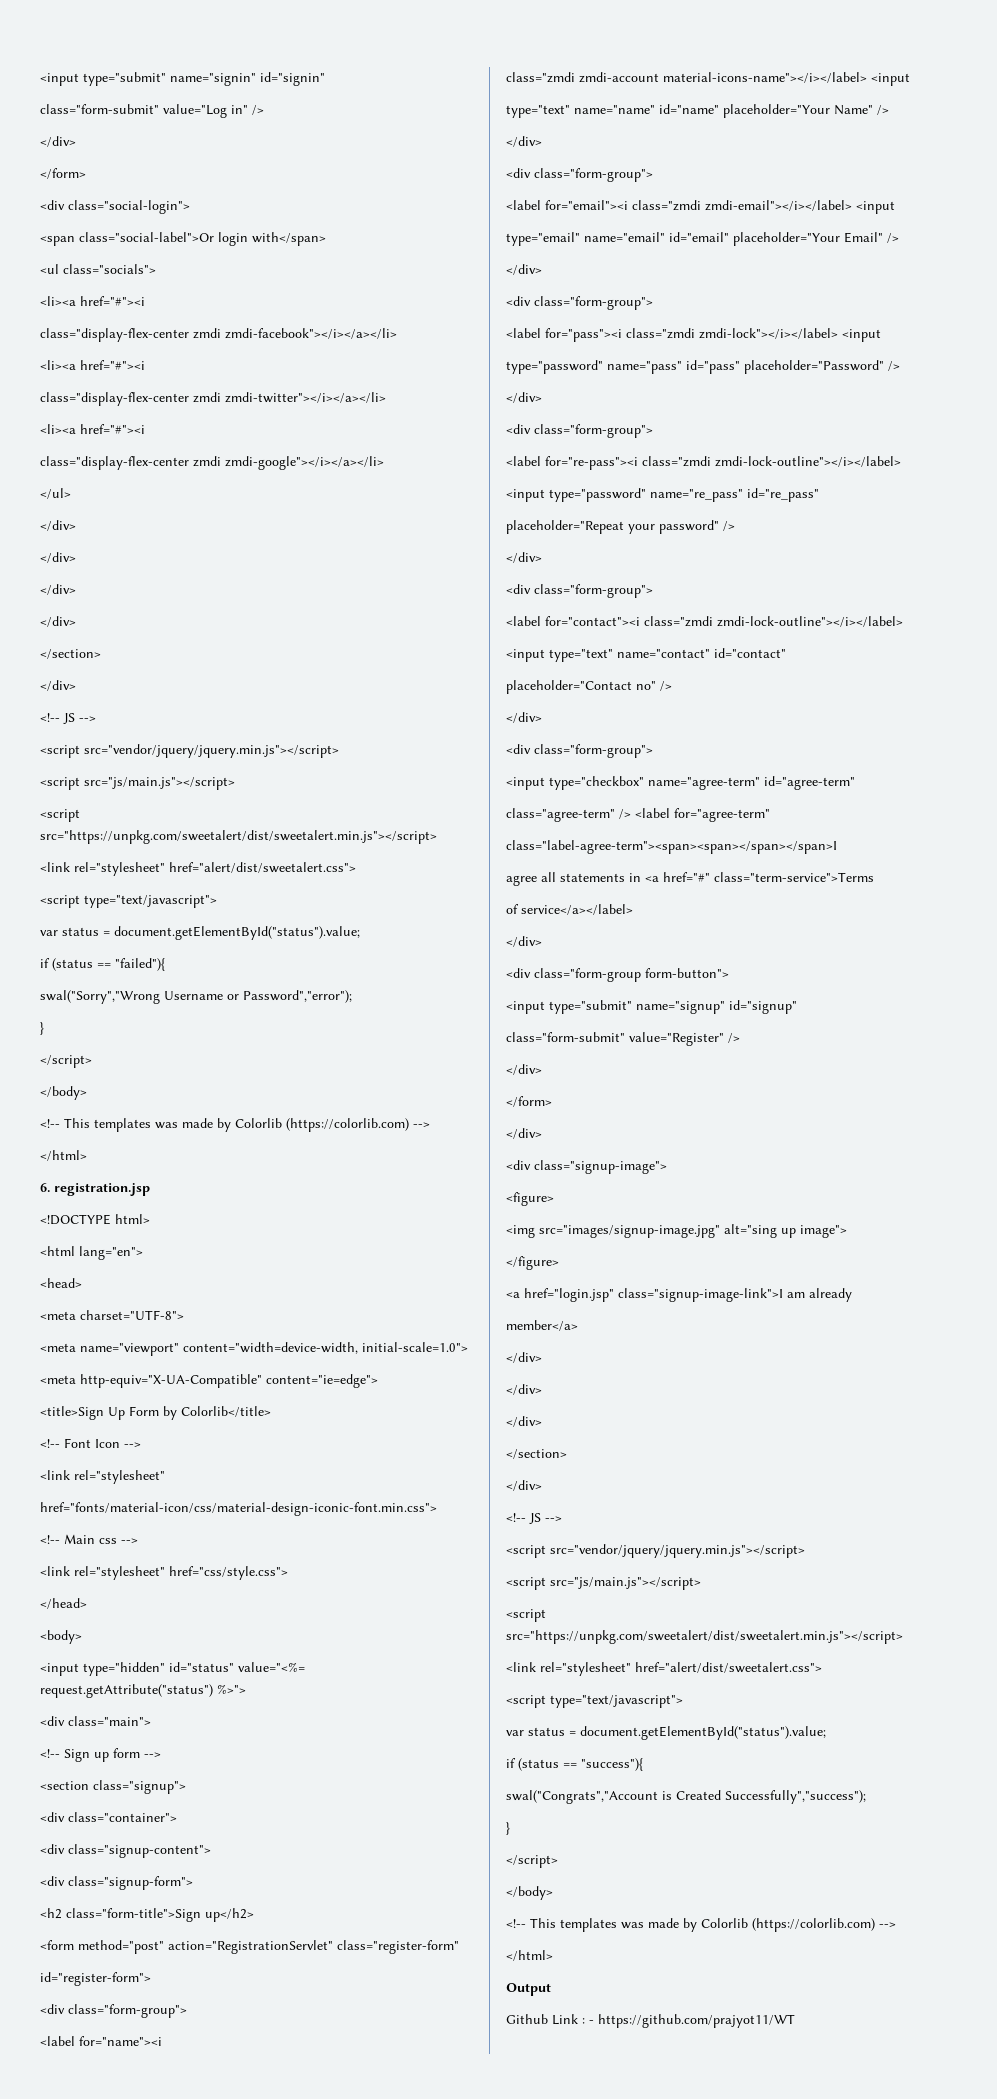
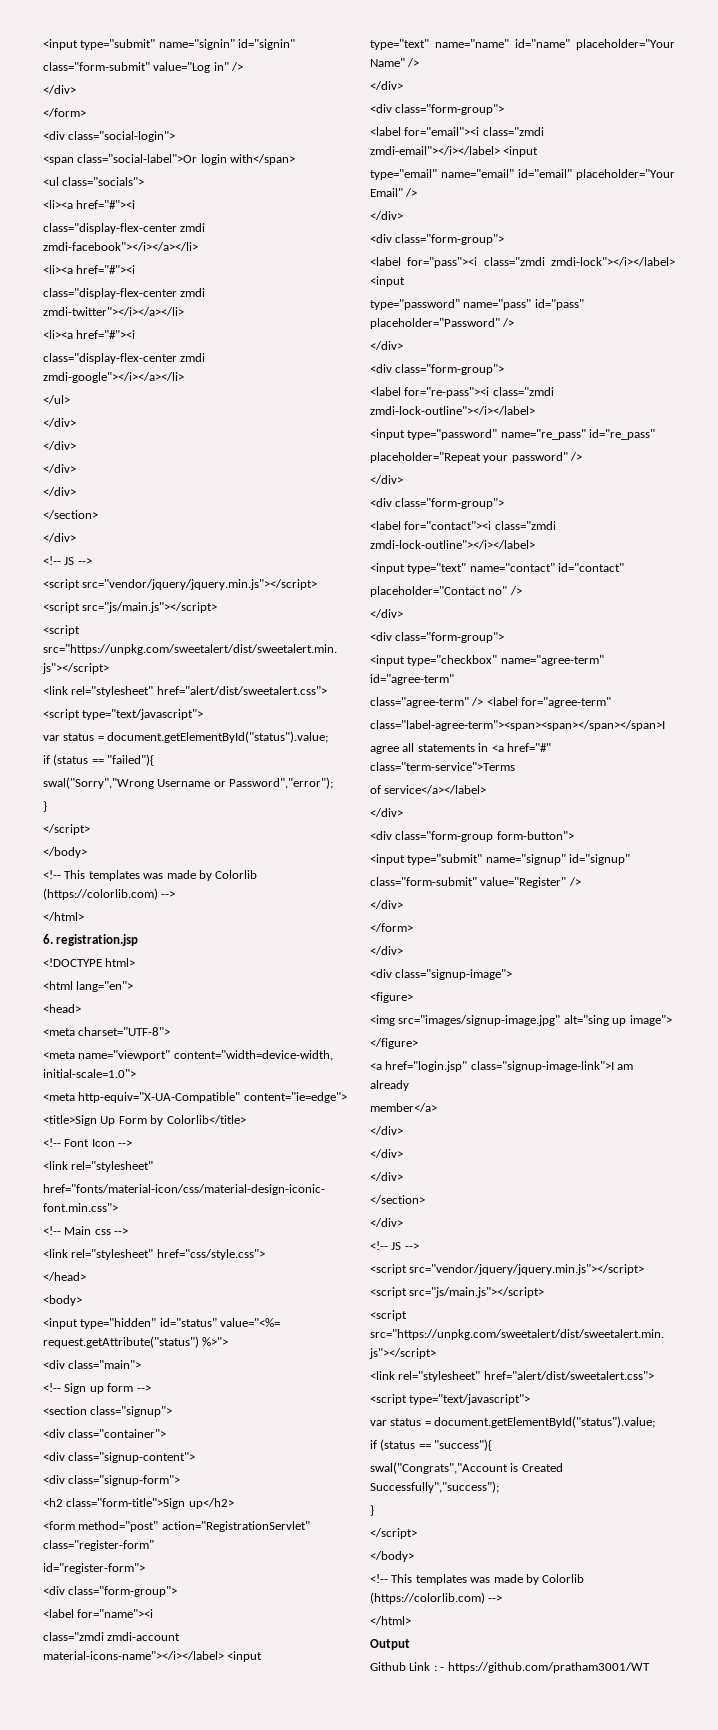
[598,2014,795,2028] https://github.com/prajyot11/WT -> [447,1662,650,1673] https://github.com/pratham3001/WT

